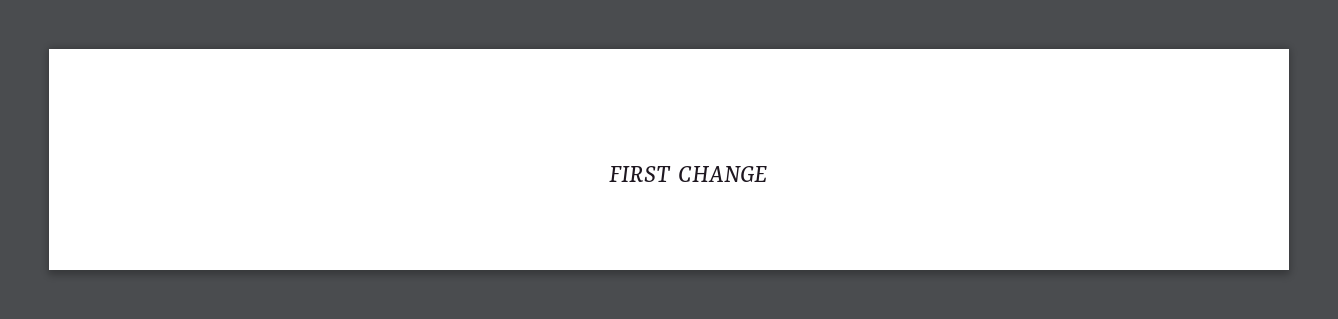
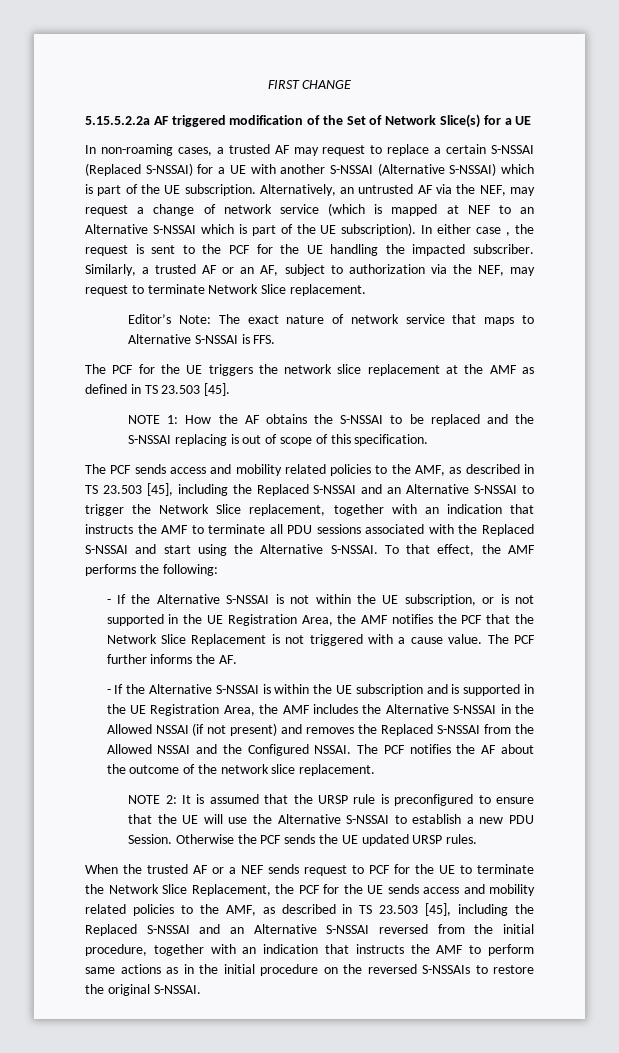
(767, 174) none -> [85,114,532,128] [85,144,534,156] [85,163,534,176] [85,184,536,196] [85,203,535,216] [85,223,534,236] [85,244,534,256] [85,264,535,276] [85,284,366,296] [128,314,534,326] [128,334,276,344] [85,364,535,376] [85,383,231,396] [128,414,534,426] [128,434,429,446] [85,464,535,476] [85,483,534,496] [85,504,534,516] [85,524,534,536] [85,544,535,556] [85,564,218,576] [106,594,534,606] [106,614,534,626] [106,634,536,646] [106,654,237,664] [106,684,534,696] [106,704,534,716] [106,723,534,736] [106,744,534,756] [106,764,376,776] [128,794,534,806] [128,814,534,824] [128,834,478,846] [85,864,534,876] [85,884,535,896] [85,903,534,916] [85,924,534,936] [85,944,534,956] [85,964,534,976] [85,984,201,996] // 5.15.5.2.2a AF triggered modification of the Set of Network Slice(s) for a UE // In non-roaming cases, a trusted AF may request to replace a certain S-NSSAI (Replaced S-NSSAI) for a UE with another S-NSSAI (Alternative S-NSSAI) which is part of the UE subscription. Alternatively, an untrusted AF via the NEF, may request a change of network service (which is mapped at NEF to an Alternative S-NSSAI which is part of the UE subscription). In either case , the request is sent to the PCF for the UE handling the impacted subscriber. Similarly, a trusted AF or an AF, subject to authorization via the NEF, may request to terminate Network Slice replacement. // Editor’s Note: The exact nature of network service that maps to Alternative S-NSSAI is FFS. // The PCF for the UE triggers the network slice replacement at the AMF as defined in TS 23.503 [45]. // NOTE 1: How the AF obtains the S-NSSAI to be replaced and the S-NSSAI replacing is out of scope of this specification. // The PCF sends access and mobility related policies to the AMF, as described in TS 23.503 [45], including the Replaced S-NSSAI and an Alternative S-NSSAI to trigger the Network Slice replacement, together with an indication that instructs the AMF to terminate all PDU sessions associated with the Replaced S-NSSAI and start using the Alternative S-NSSAI. To that effect, the AMF performs the following: // - If the Alternative S-NSSAI is not within the UE subscription, or is not supported in the UE Registration Area, the AMF notifies the PCF that the Network Slice Replacement is not triggered with a cause value. The PCF further informs the AF. // - If the Alternative S-NSSAI is within the UE subscription and is supported in the UE Registration Area, the AMF includes the Alternative S-NSSAI in the Allowed NSSAI (if not present) and removes the Replaced S-NSSAI from the Allowed NSSAI and the Configured NSSAI. The PCF notifies the AF about the outcome of the network slice replacement. // NOTE 2: It is assumed that the URSP rule is preconfigured to ensure that the UE will use the Alternative S-NSSAI to establish a new PDU Session. Otherwise the PCF sends the UE updated URSP rules. // When the trusted AF or a NEF sends request to PCF for the UE to terminate the Network Slice Replacement, the PCF for the UE sends access and mobility related policies to the AMF, as described in TS 23.503 [45], including the Replaced S-NSSAI and an Alternative S-NSSAI reversed from the initial procedure, together with an indication that instructs the AMF to perform same actions as in the initial procedure on the reversed S-NSSAIs to restore the original S-NSSAI.

